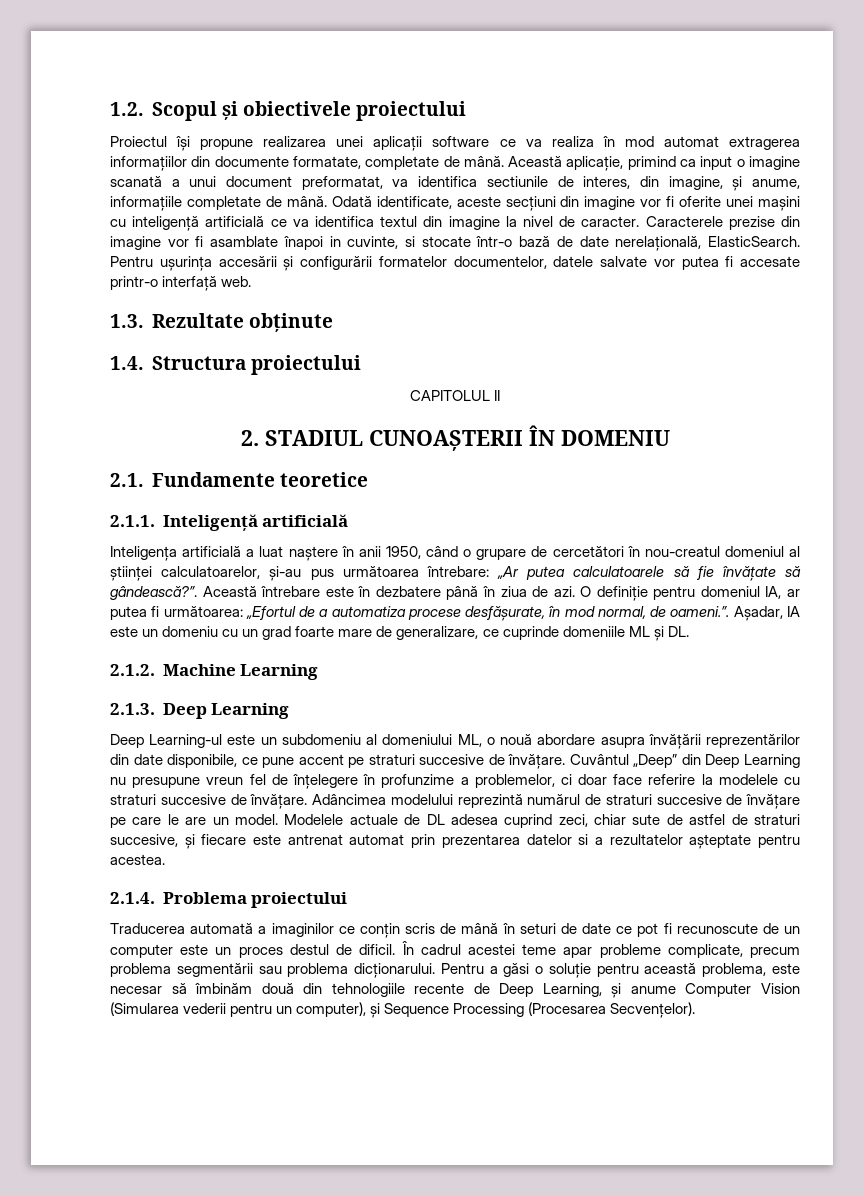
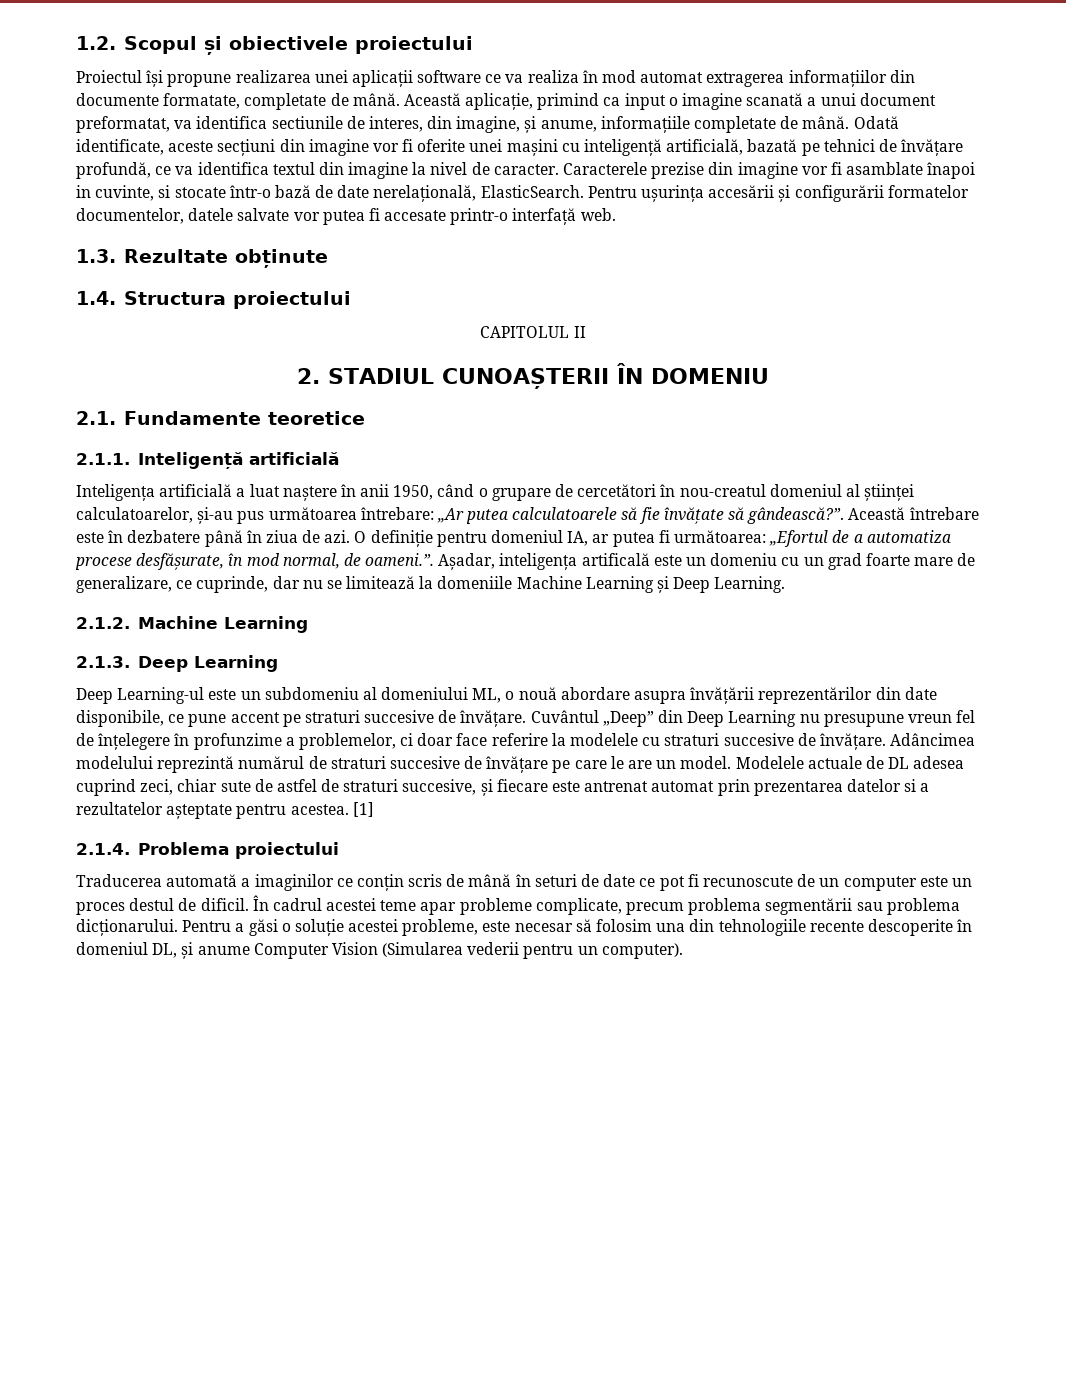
[205,216,265,227] artificială -> [666,139,964,156] [76,162,151,179] artificială, bazată pe tehnici de învățare profundă,
[786,606,800,617] IA -> [499,553,650,570] inteligența artificală
[502,626,689,641] cuprinde domeniile ML și DL. -> [196,576,786,593] cuprinde, dar nu se limitează la domeniile Machine Learning și Deep Learning.
(165, 859) none -> [352,802,374,817] [1]
[596,963,767,977] pentru această problema, -> [348,919,479,936] acestei probleme,
[195,983,294,994] îmbinăm două -> [596,919,686,932] folosim una
[473,983,602,997] de Deep Learning, -> [867,919,973,936] [76,942,178,958] descoperite în domeniul DL,
[296,1002,696,1018] computer), și Sequence Processing (Procesarea Secvențelor). -> [601,943,683,959] computer).

